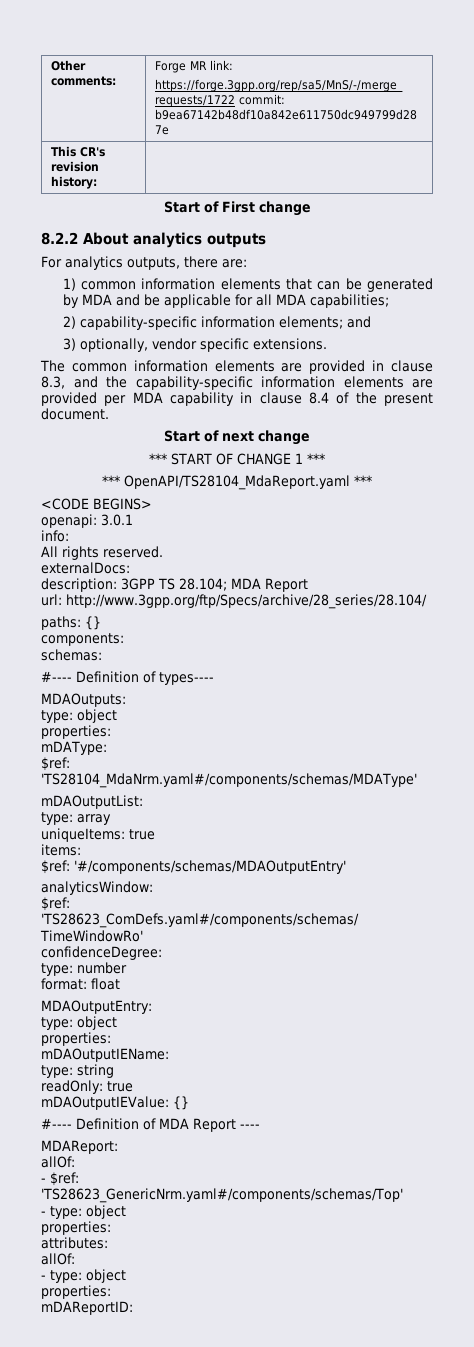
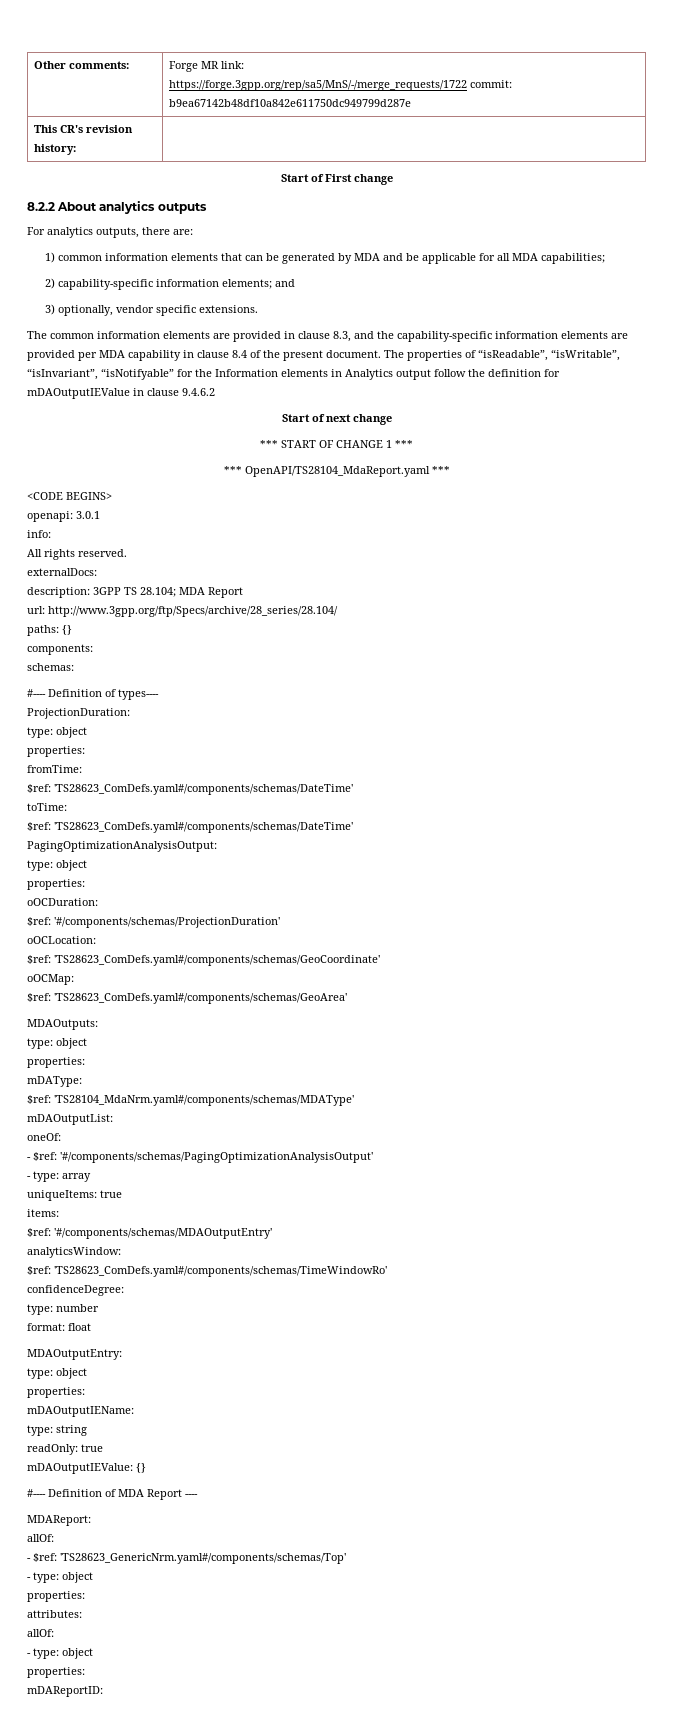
(109, 414) none -> [384,349,620,361] [27,368,560,380] [27,388,215,399] The properties of “isReadable”, “isWritable”, “isInvariant”, “isNotifyable” for the Information elements in Analytics output follow the definition for mDAOutputIEValue in clause 9.4.6.2
(214, 678) none -> [27,708,130,719] [27,727,87,738] [27,746,85,757] [27,765,82,773] [27,784,353,795] [27,803,67,811] [27,822,353,833] [27,841,217,852] [27,860,87,871] [27,879,85,890] [27,898,98,906] [27,917,280,928] [27,936,96,944] [27,955,380,966] [27,974,74,985] [27,993,347,1004] // ProjectionDuration: // type: object // properties: // fromTime: // $ref: 'TS28623_ComDefs.yaml#/components/schemas/DateTime' // toTime: // $ref: 'TS28623_ComDefs.yaml#/components/schemas/DateTime' // PagingOptimizationAnalysisOutput: // type: object // properties: // oOCDuration: // $ref: '#/components/schemas/ProjectionDuration' // oOCLocation: // $ref: 'TS28623_ComDefs.yaml#/components/schemas/GeoCoordinate' // oOCMap: // $ref: 'TS28623_ComDefs.yaml#/components/schemas/GeoArea'
(143, 802) none -> [27,1133,61,1141] [27,1152,373,1163] [27,1176,31,1179] oneOf: // - $ref: '#/components/schemas/PagingOptimizationAnalysisOutput' // -

